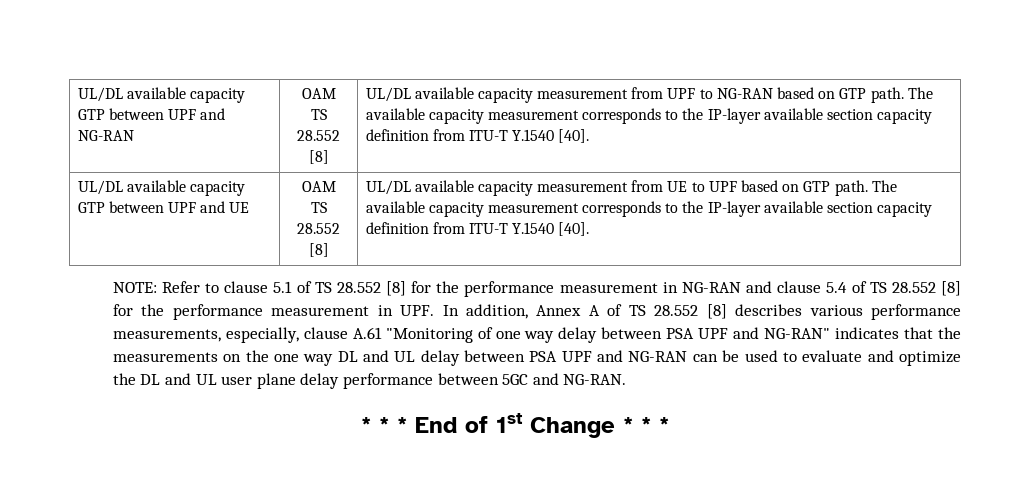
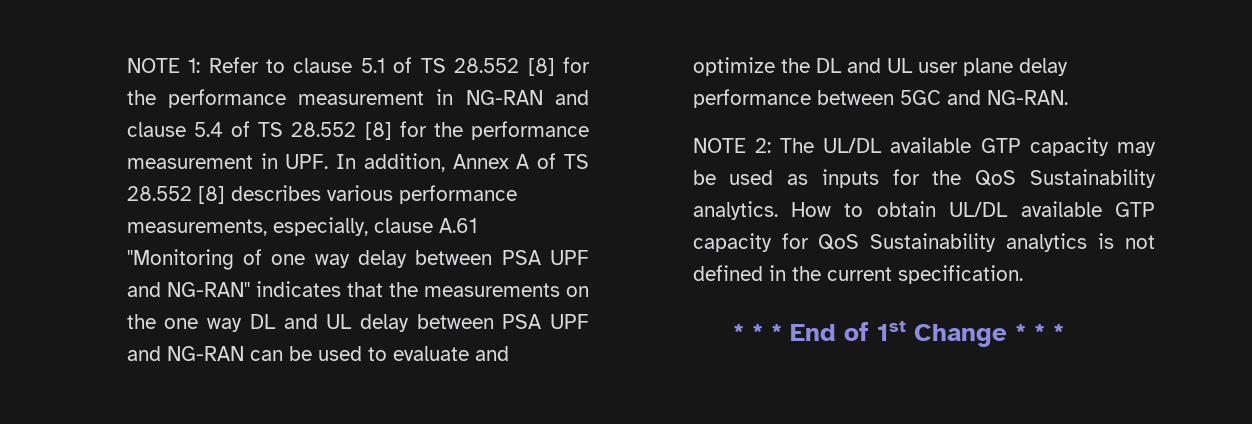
[77,87,245,103] [77,108,226,120] [77,130,134,141] [301,88,336,99] [310,109,327,120] [297,130,340,141] [308,150,329,164] [365,87,933,103] [365,108,933,124] [365,129,590,143] [77,180,245,196] [77,201,250,213] [301,181,336,192] [310,202,327,213] [297,223,340,234] [308,243,329,257] [365,180,897,196] [365,201,933,217] [365,222,590,236] [112,282,157,293] UL/DL available capacity GTP between UPF and NG-RAN | OAM // TS 28.552 [8] | UL/DL available capacity measurement from UPF to NG-RAN based on GTP path. The available capacity measurement corresponds to the IP-layer available section capacity definition from ITU-T Y.1540 [40]. // UL/DL available capacity GTP between UPF and UE | OAM // TS 28.552 [8] | UL/DL available capacity measurement from UE to UPF based on GTP path. The available capacity measurement corresponds to the IP-layer available section capacity definition from ITU-T Y.1540 [40]. // NOTE: -> [126,58,201,73] NOTE 1:
(627, 379) none -> [692,137,1156,156] [692,169,1156,188] [692,201,1155,220] [692,233,1155,252] [692,265,1023,284] // NOTE 2: The UL/DL available GTP capacity may be used as inputs for the QoS Sustainability analytics. How to obtain UL/DL available GTP capacity for QoS Sustainability analytics is not defined in the current specification.

